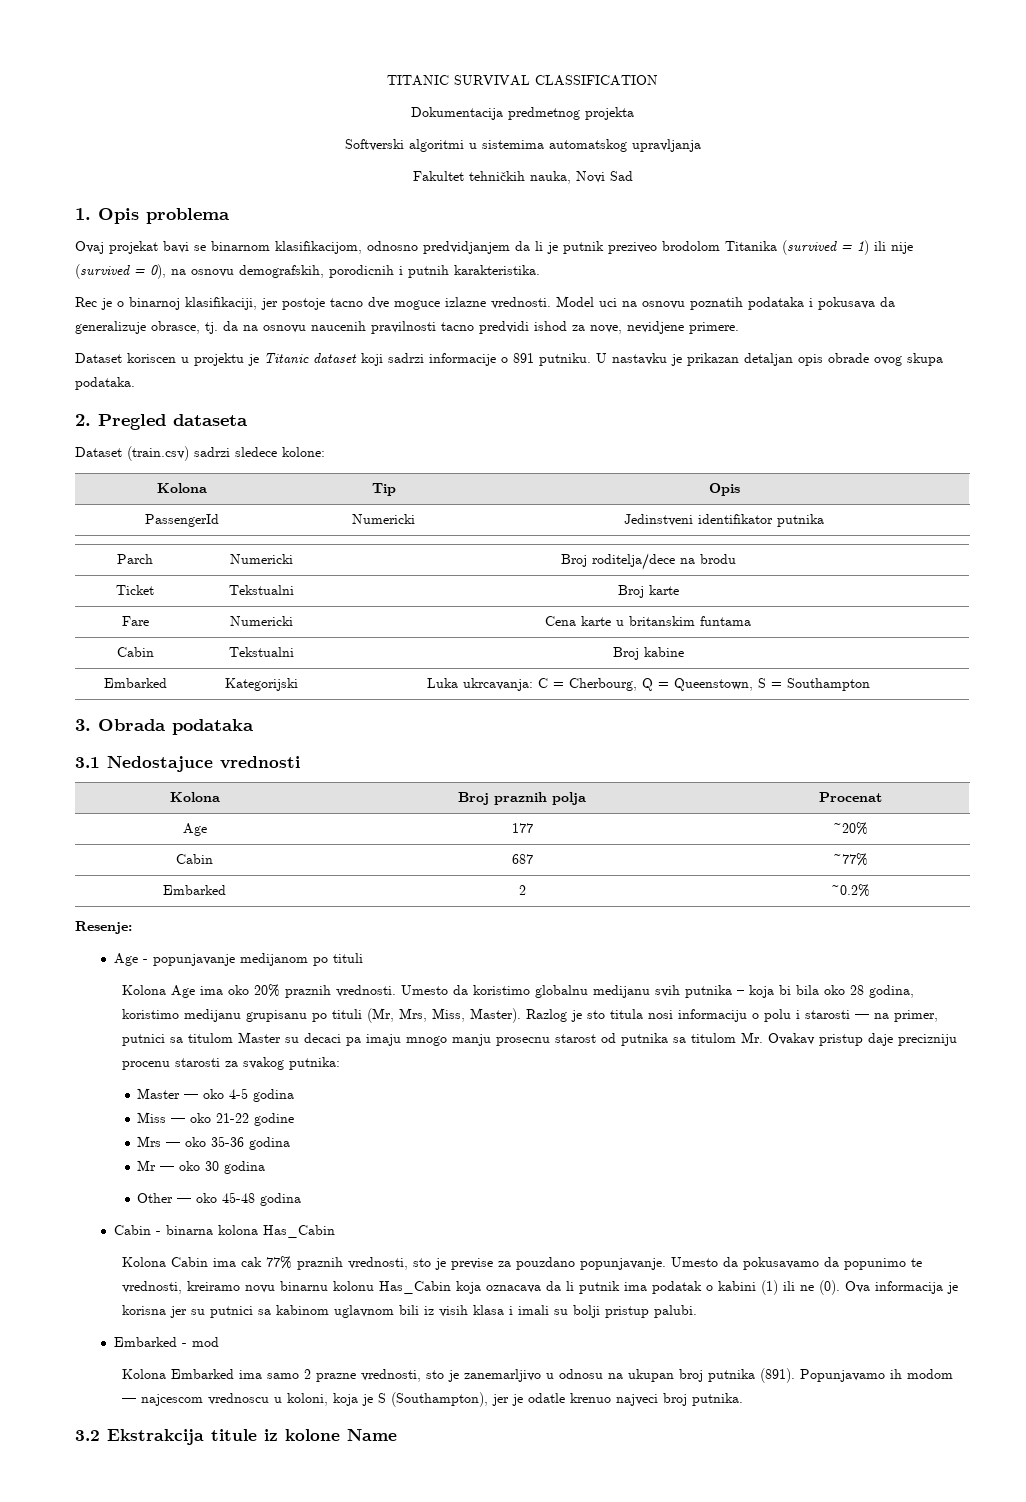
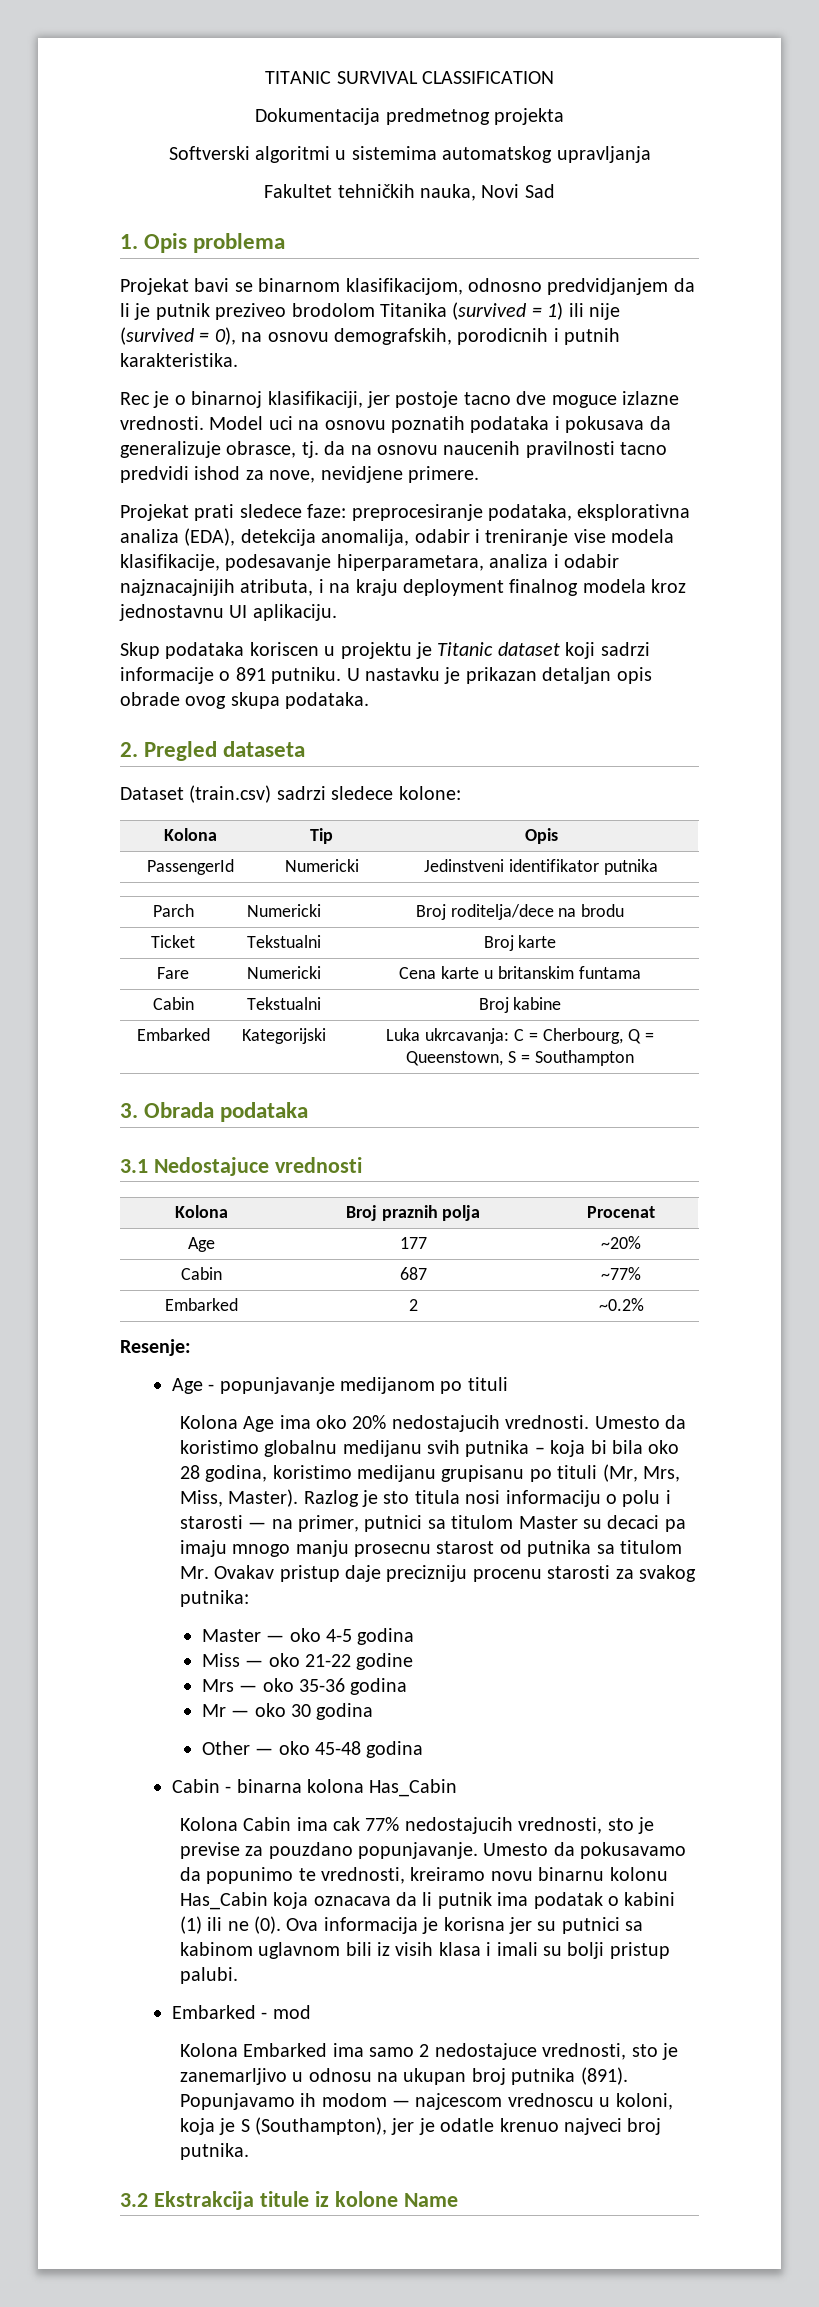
[75,241,158,254] Ovaj projekat -> [120,278,189,295] Projekat
[75,353,122,363] Dataset -> [120,504,691,521] [120,528,675,546] [120,554,619,571] [120,579,687,596] [119,604,337,621] [120,642,245,659] Projekat prati sledece faze: preprocesiranje podataka, eksplorativna analiza (EDA), detekcija anomalija, odabir i treniranje vise modela klasifikacije, podesavanje hiperparametara, analiza i odabir najznacajnijih atributa, i na kraju deployment finalnog modela kroz jednostavnu UI aplikaciju. // Skup podataka
[284,985,331,998] praznih -> [391,1415,500,1432] nedostajucih
[296,1257,343,1270] praznih -> [404,1817,513,1834] nedostajucih
[315,1373,356,1382] prazne -> [434,2043,537,2060] nedostajuce

